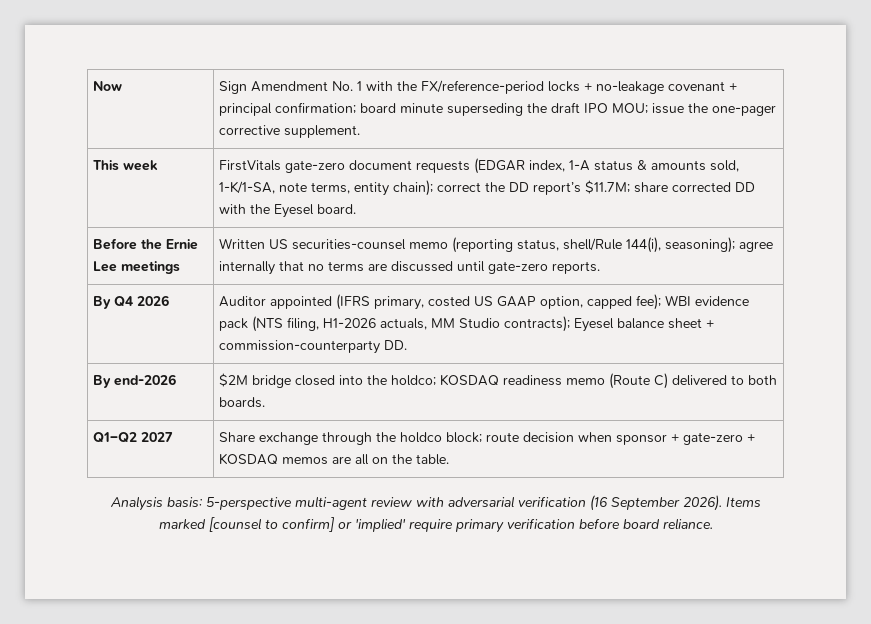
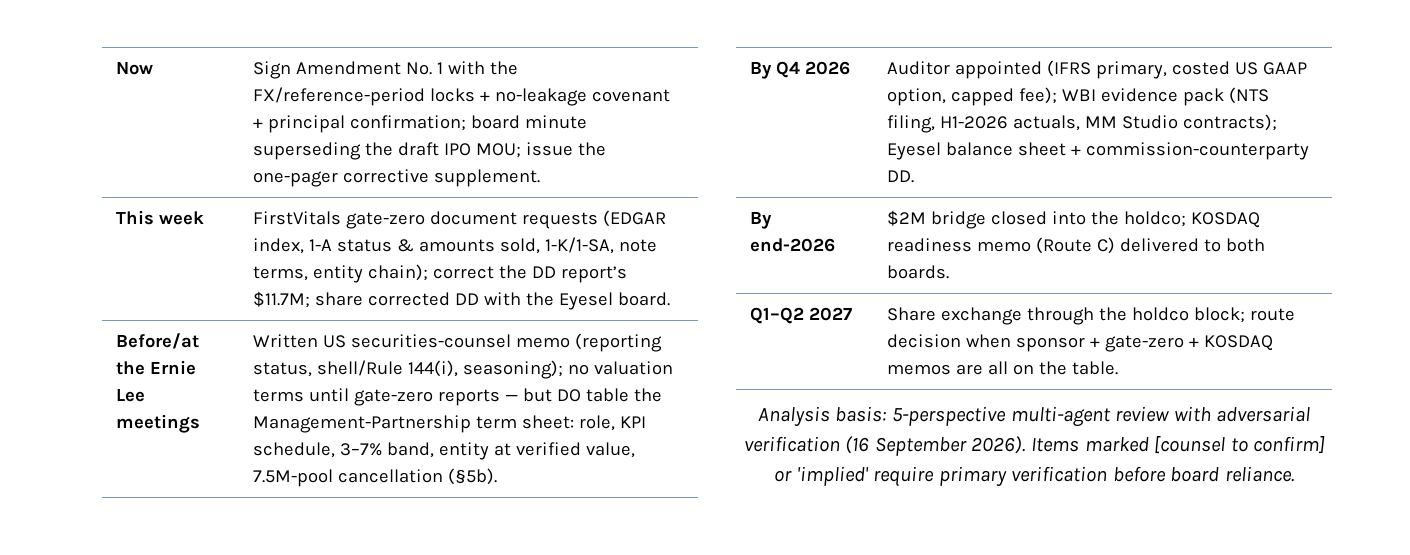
[92,238,137,250] Before -> [116,333,200,349] Before/at
[738,241,773,252] [218,261,600,275] agree internally that no terms are discussed until gate-zero reports. -> [568,361,674,375] [253,388,663,406] [253,415,647,433] [253,442,636,460] [253,468,498,487] no valuation terms until gate-zero reports — but DO table the Management-Partnership term sheet: role, KPI schedule, 3–7% band, entity at verified value, 7.5M-pool cancellation (§5b).

